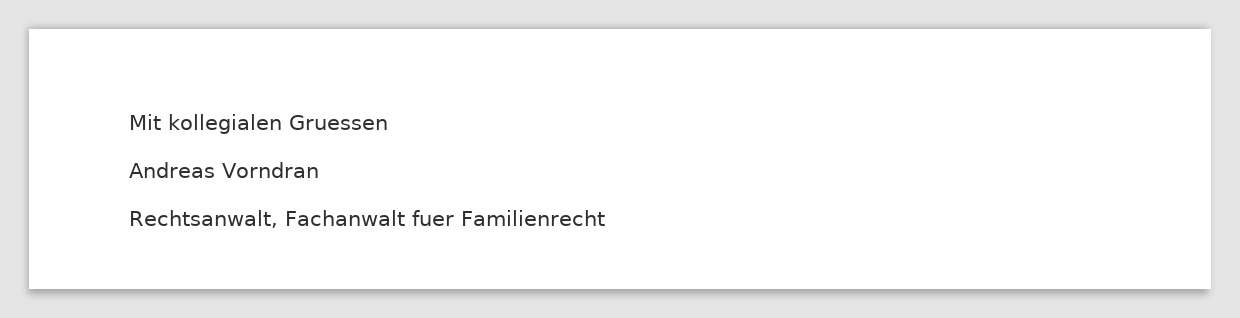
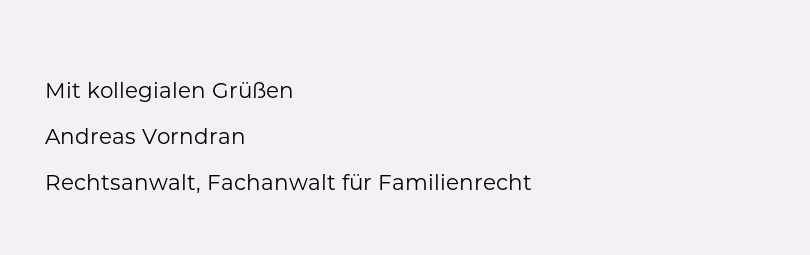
[288,115,388,130] Gruessen -> [212,82,294,98] Grüßen
[411,210,454,226] fuer -> [342,174,372,190] für

